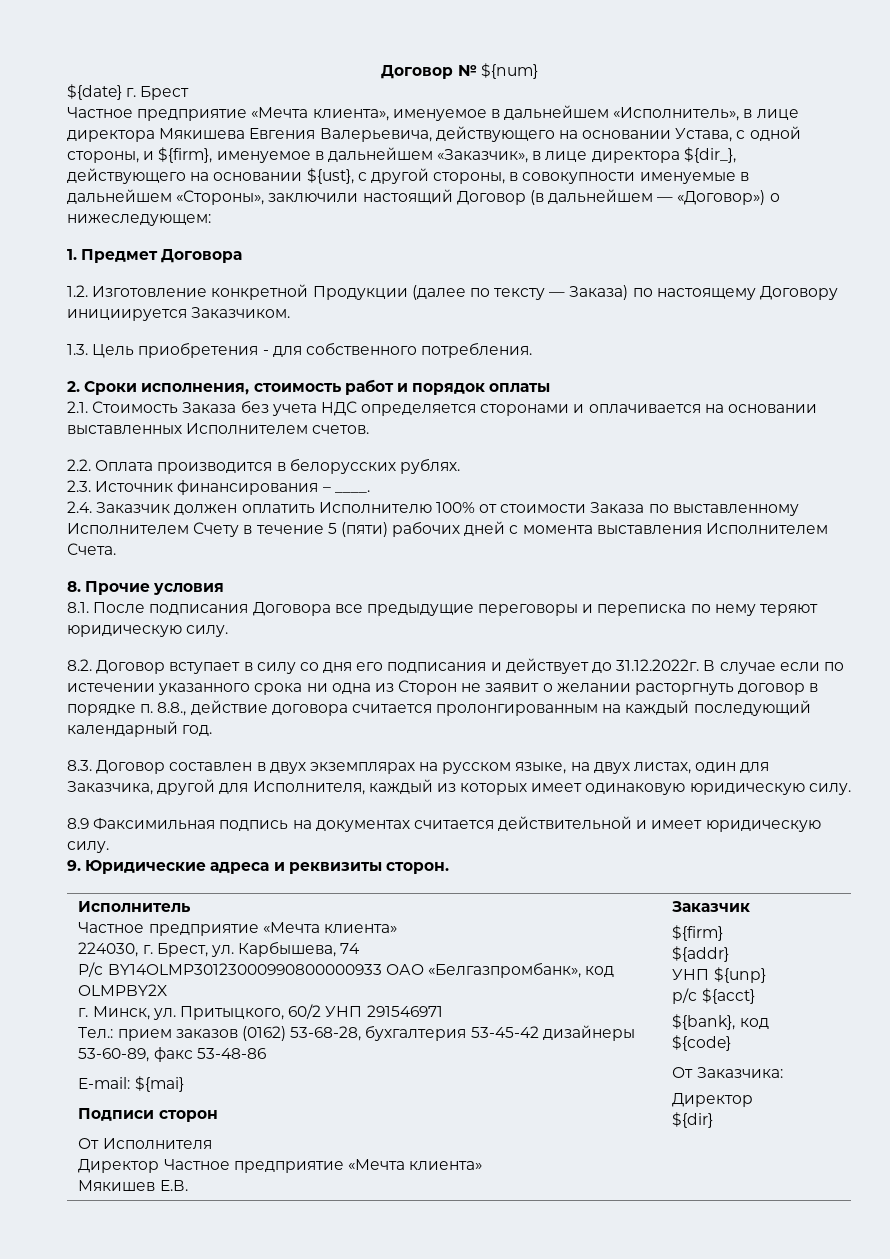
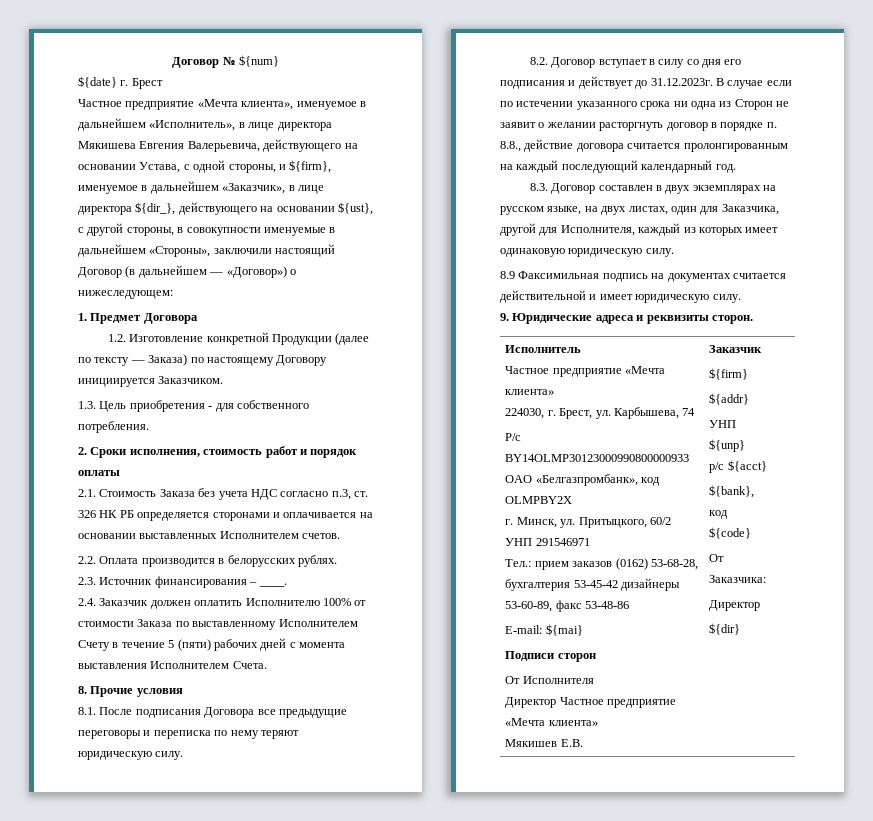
(357, 408) none -> [280,489,368,500] [78,510,134,518] согласно п.3, ст. 326 НК РБ
[616,659,700,671] 31.12.2022г. -> [650,78,713,86] 31.12.2023г.

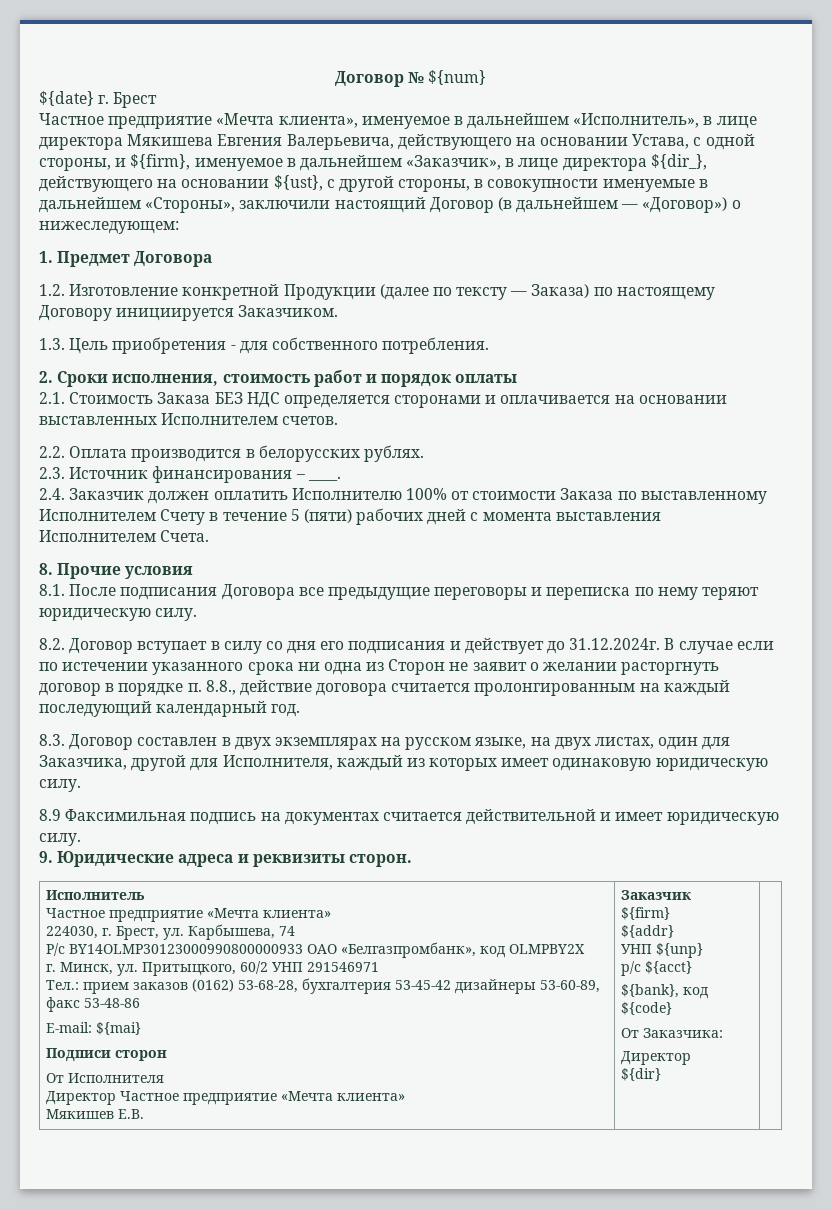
[198,488,368,500] [78,510,134,518] без учета НДС согласно п.3, ст. 326 НК РБ -> [214,392,280,408] БЕЗ НДС
[650,78,713,86] 31.12.2023г. -> [569,638,661,650] 31.12.2024г.

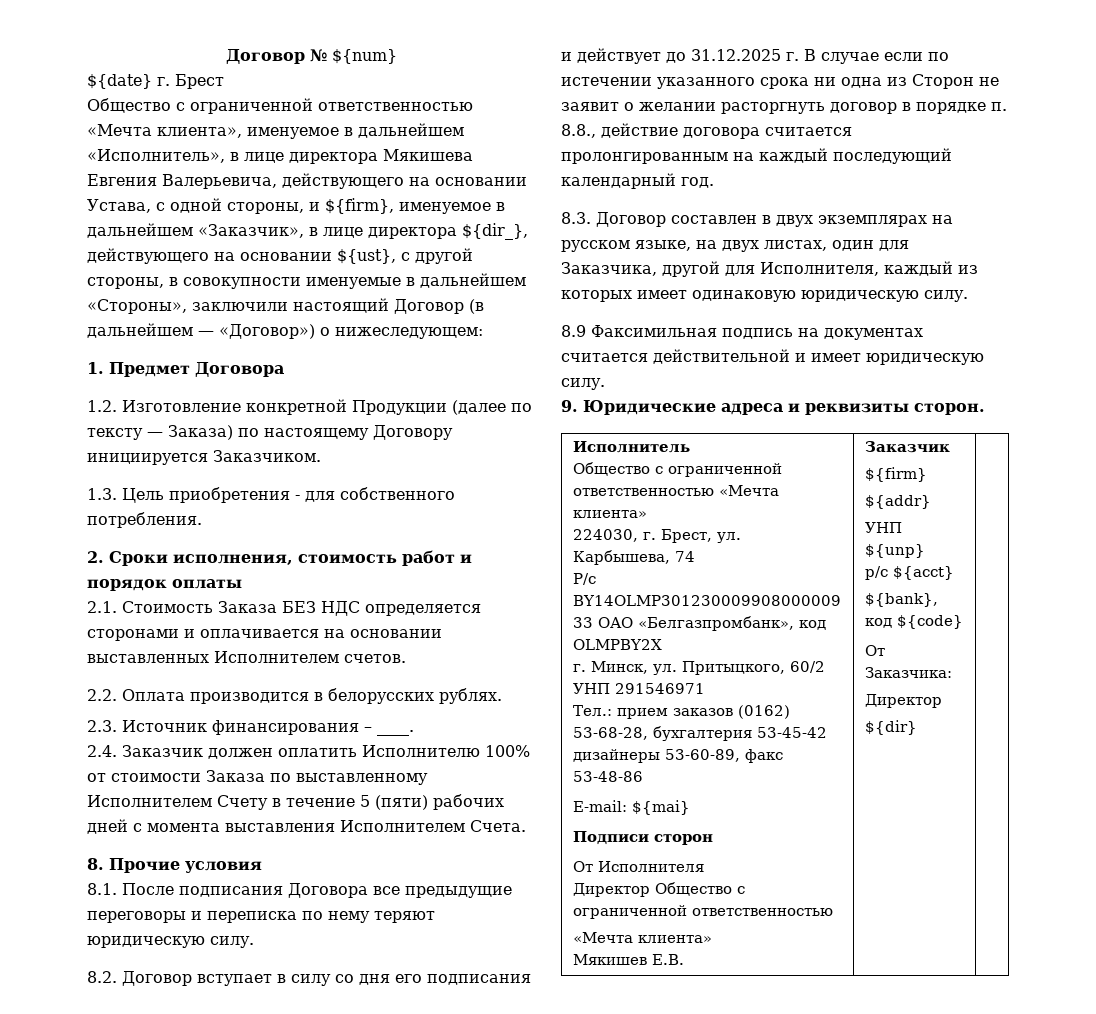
[39,113,213,129] Частное предприятие -> [87,98,473,114] Общество с ограниченной ответственностью
[569,638,661,650] 31.12.2024г. -> [691,49,799,61] 31.12.2025 г.
[45,908,203,922] Частное предприятие -> [573,462,783,477] [573,488,715,496] Общество с ограниченной ответственностью
[119,1091,277,1105] Частное предприятие -> [655,882,746,896] [573,905,834,919] Общество с ограниченной ответственностью //

